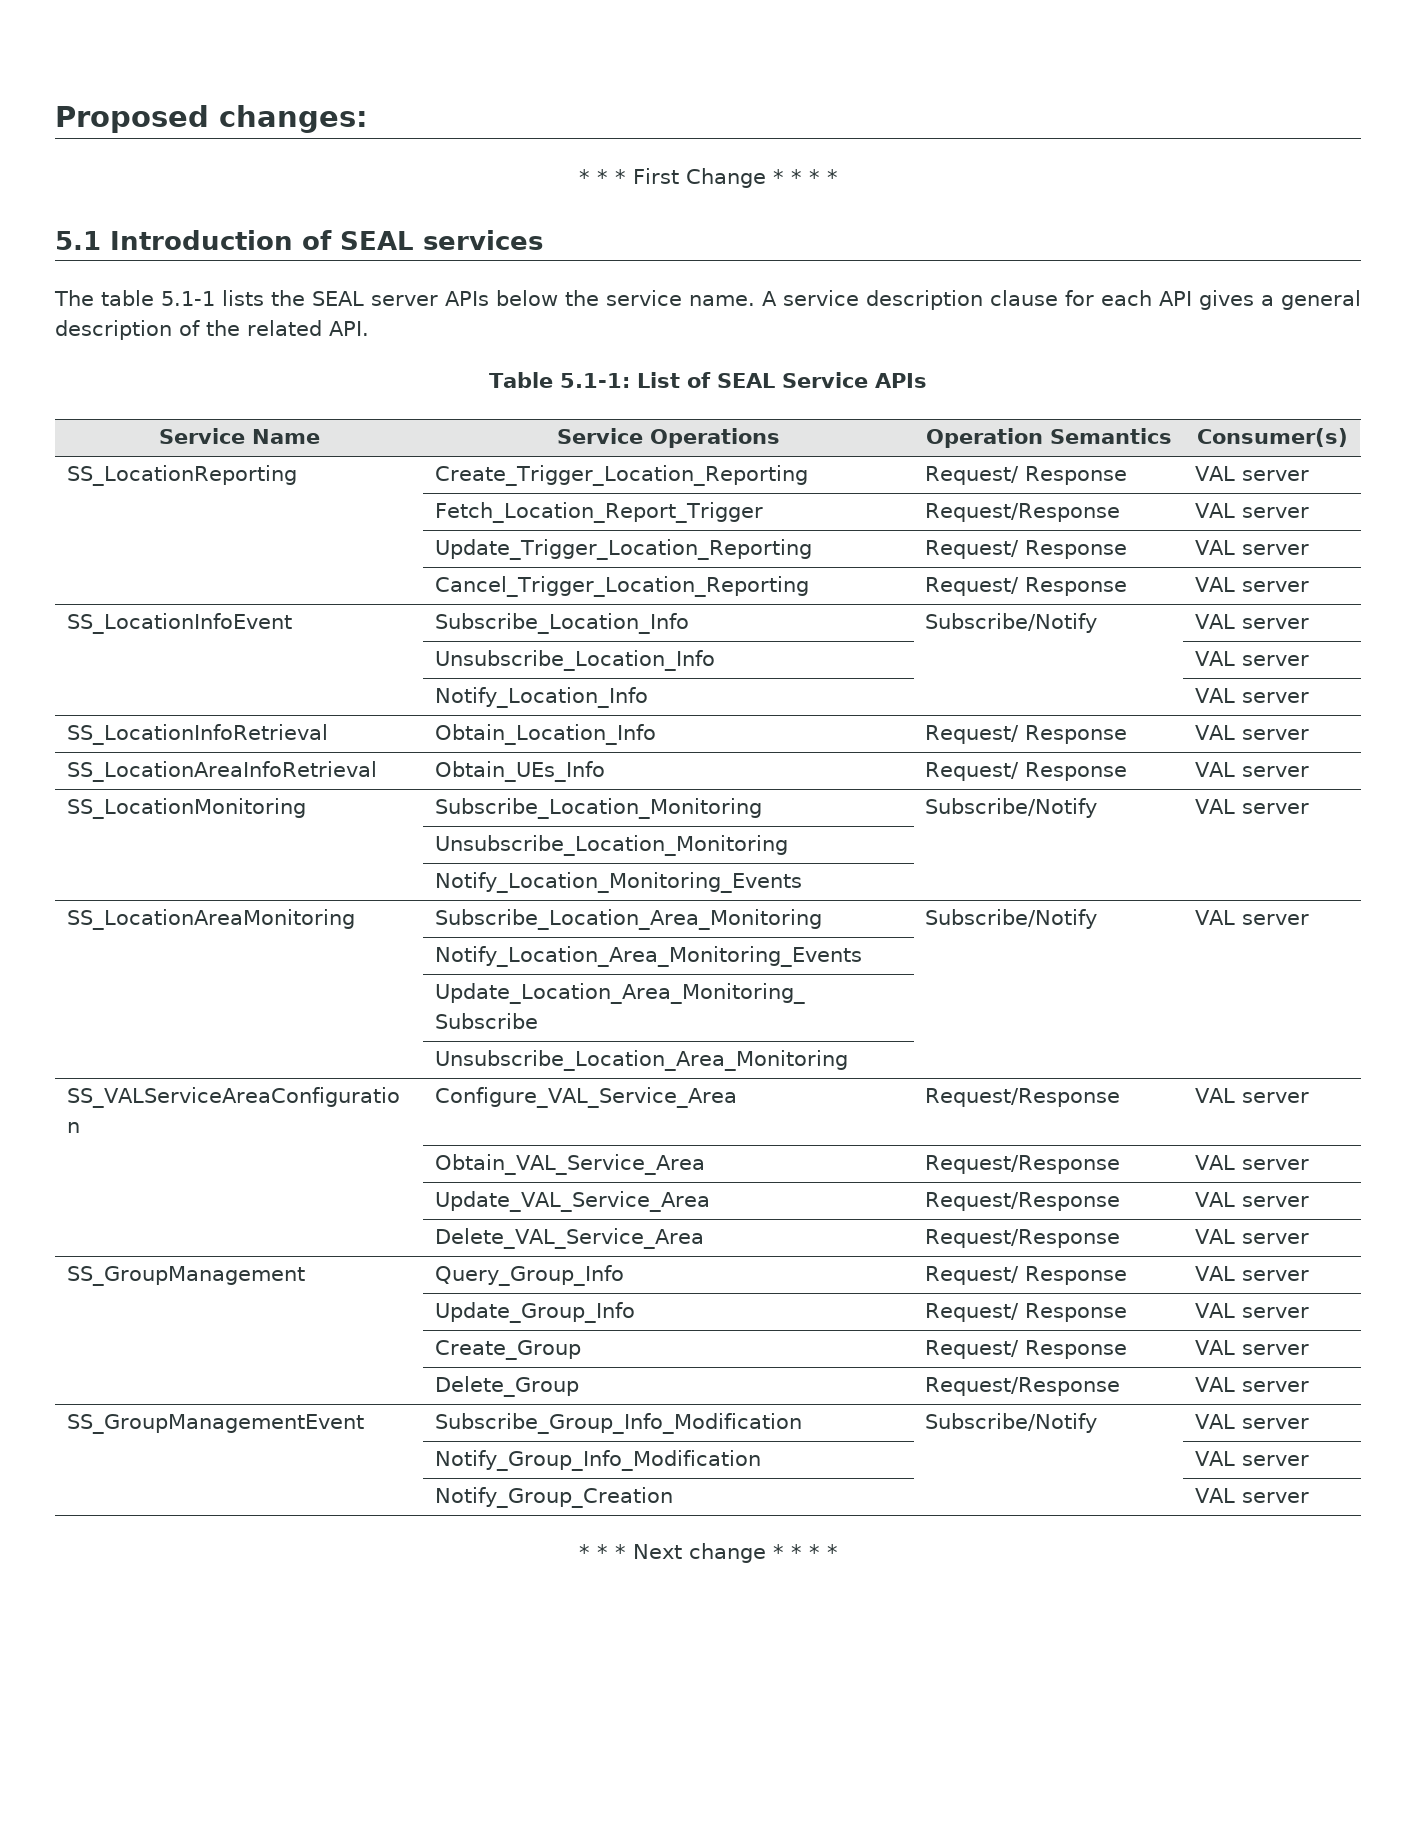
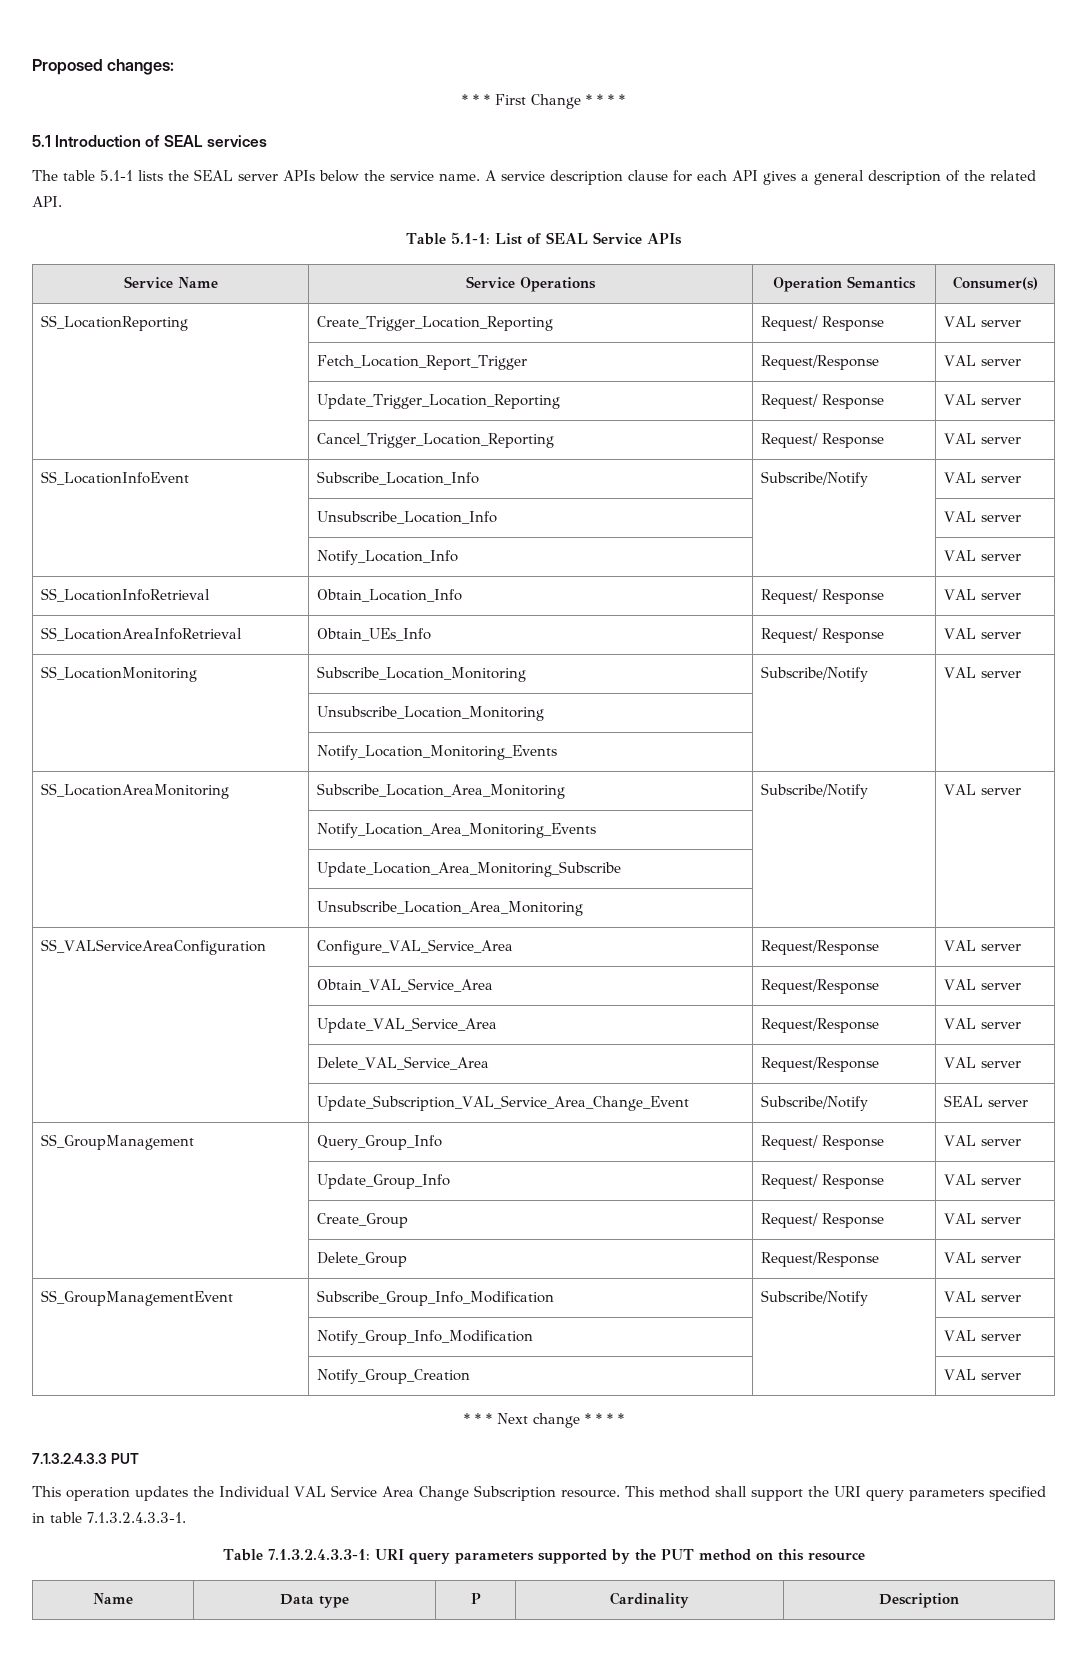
(1310, 1238) none -> [317,1095,690,1111] [761,1095,869,1111] [944,1095,1029,1107] // | Update_Subscription_VAL_Service_Area_Change_Event | Subscribe/Notify | SEAL server
(838, 1551) none -> [32,1453,139,1464] [32,1485,1046,1501] [32,1512,186,1523] [222,1549,865,1564] [93,1593,133,1604] [280,1594,349,1608] [470,1593,481,1604] [610,1592,689,1608] [879,1593,959,1608] // 7.1.3.2.4.3.3 PUT // This operation updates the Individual VAL Service Area Change Subscription resource. This method shall support the URI query parameters specified in table 7.1.3.2.4.3.3-1. // Table 7.1.3.2.4.3.3-1: URI query parameters supported by the PUT method on this resource // Name | Data type | P | Cardinality | Description

